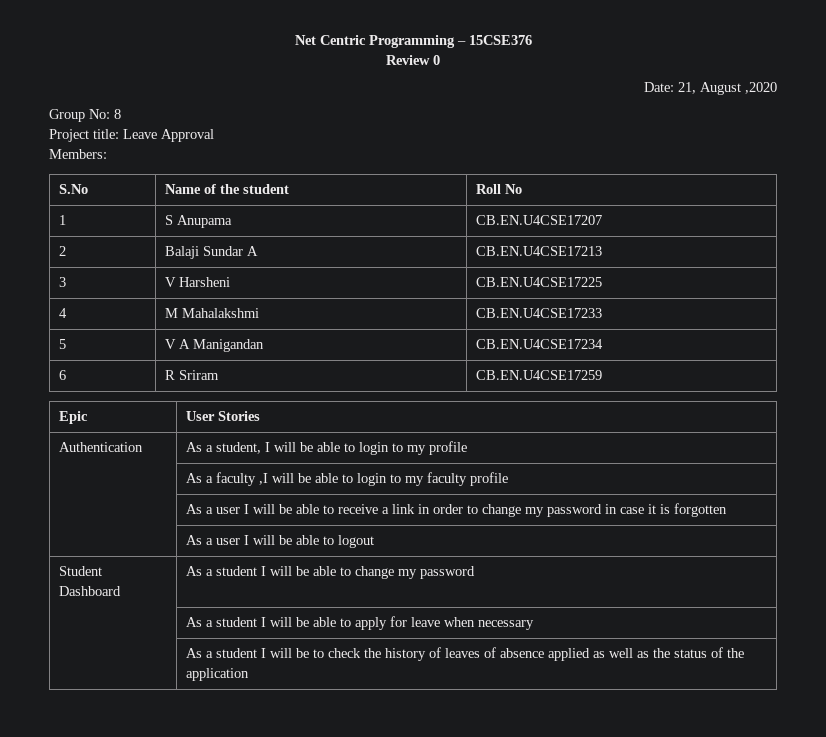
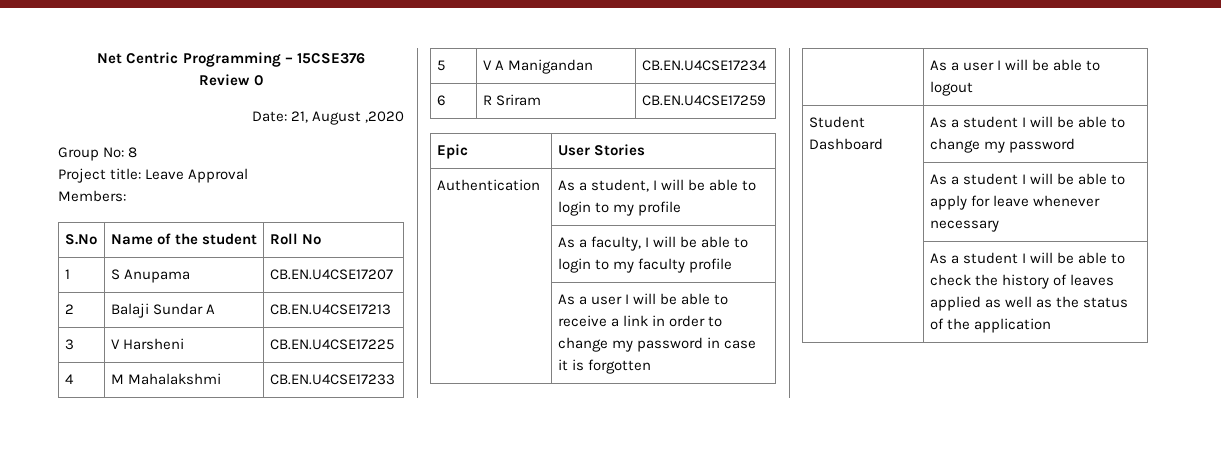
[216,472,269,486] faculty ,I -> [590,236,650,251] faculty, I
[444,617,476,627] when -> [1033,195,1101,207] whenever
(310, 653) none -> [1078,252,1108,264] able
[484,647,545,658] of absence -> (1115, 280) none

